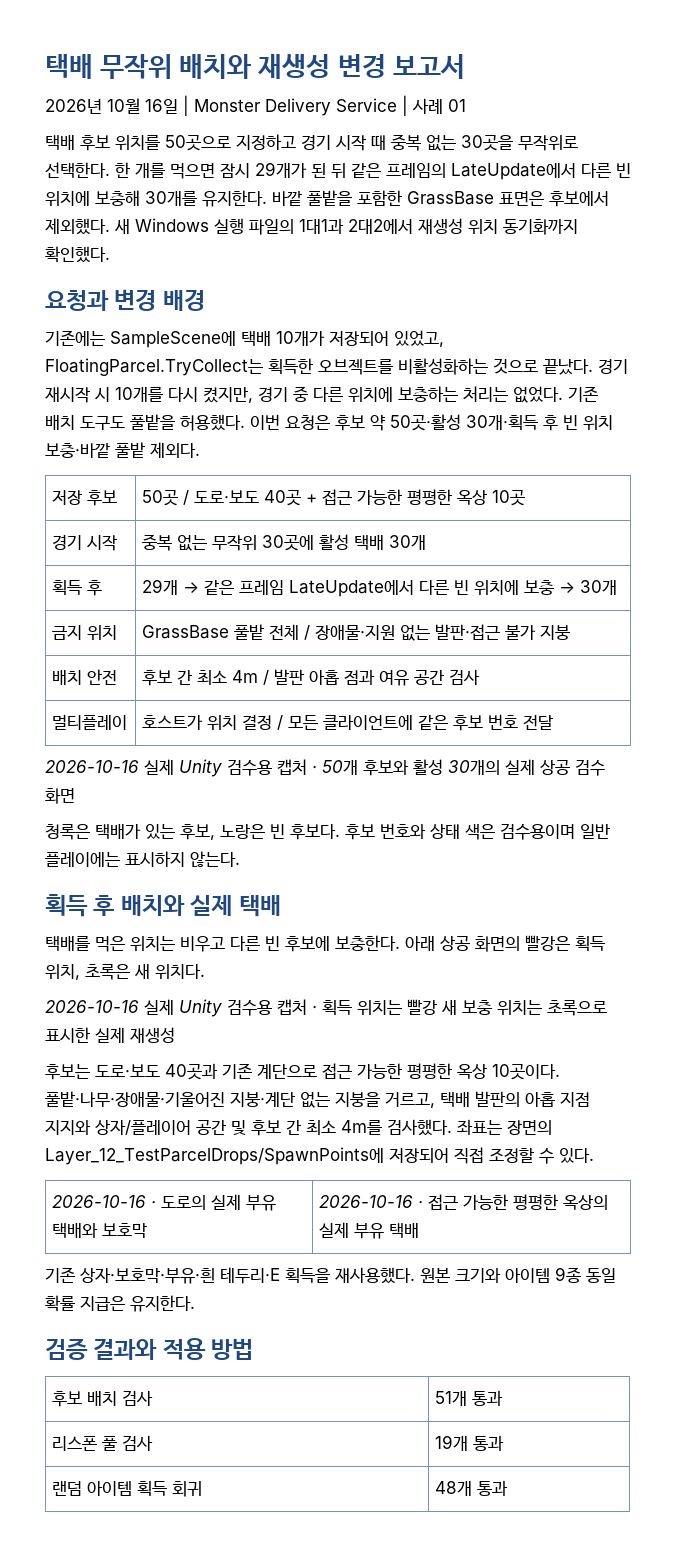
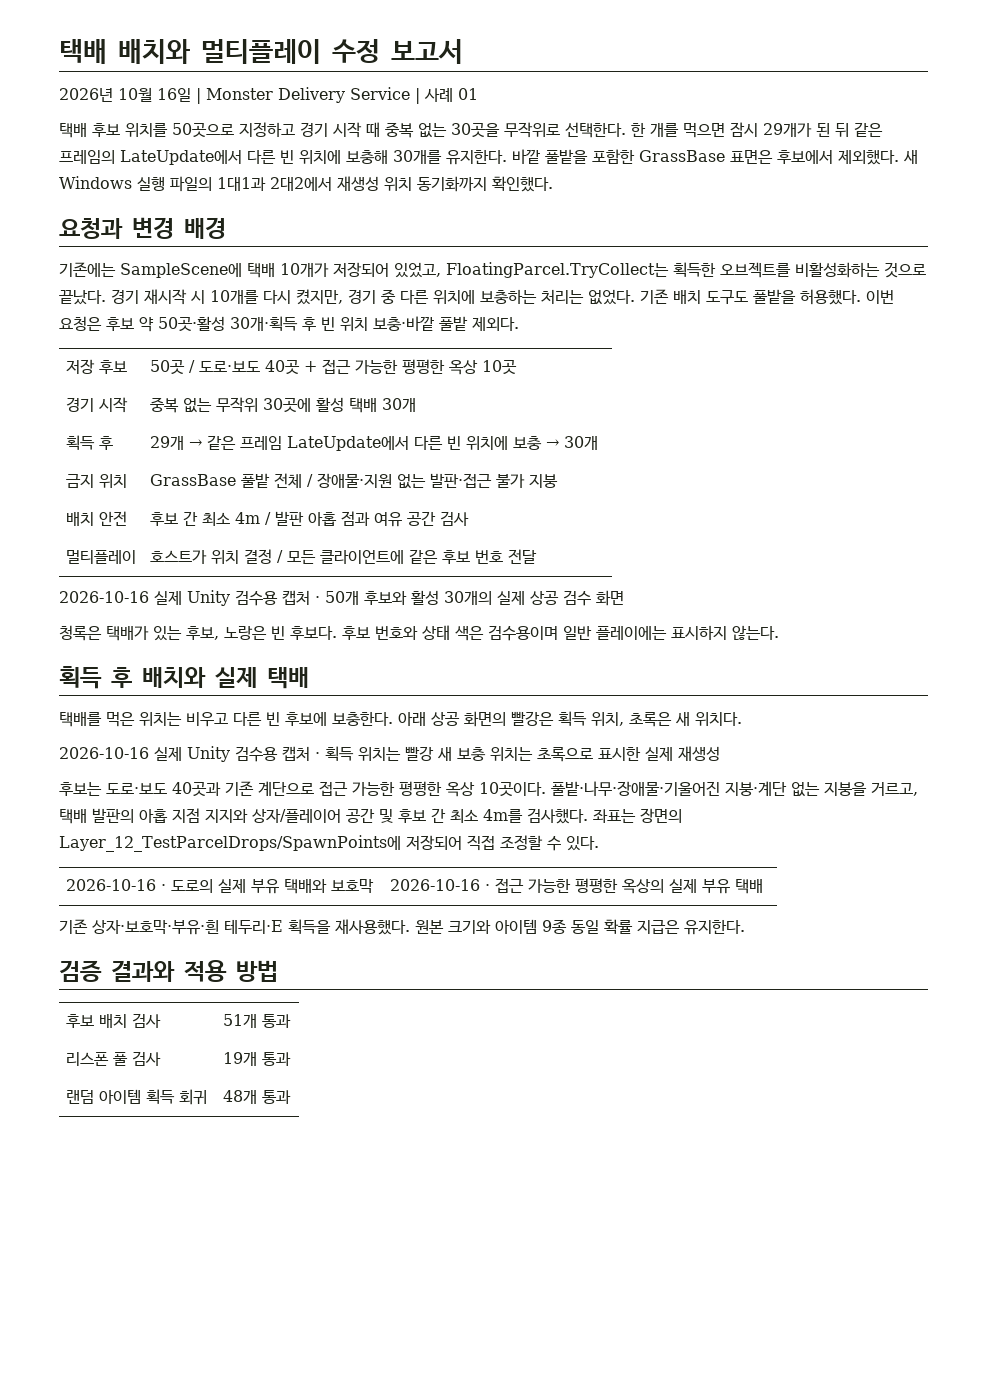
[45,54,386,79] 택배 무작위 배치와 재생성 변경 -> [59,39,380,64] 택배 배치와 멀티플레이 수정

